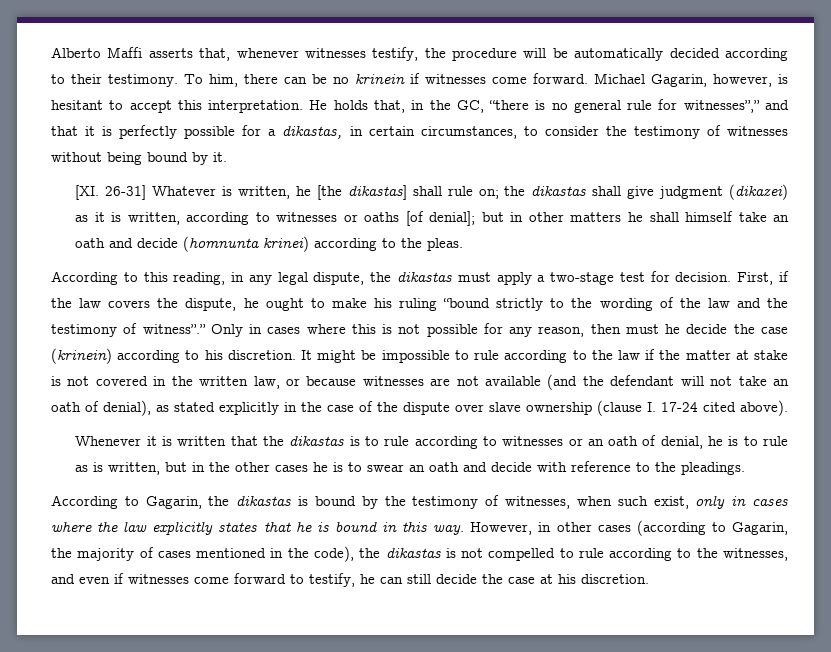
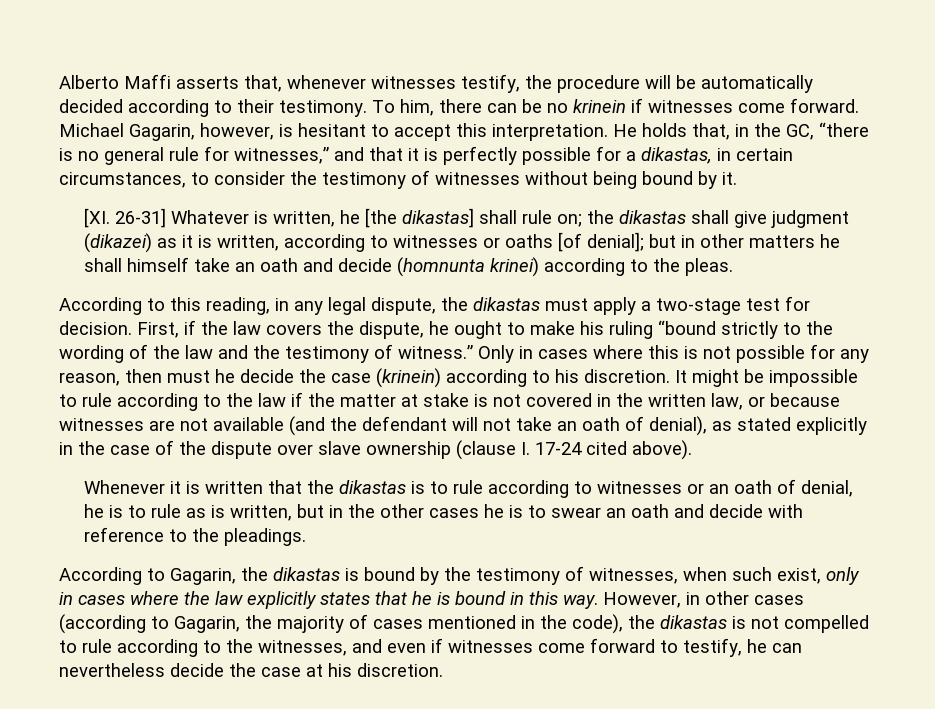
[683,100,760,113] witnesses”,” -> [234,147,329,164] witnesses,”
[142,324,206,334] witness”.” -> [398,345,473,359] witness.”
[407,574,431,584] still -> [59,663,165,677] nevertheless

